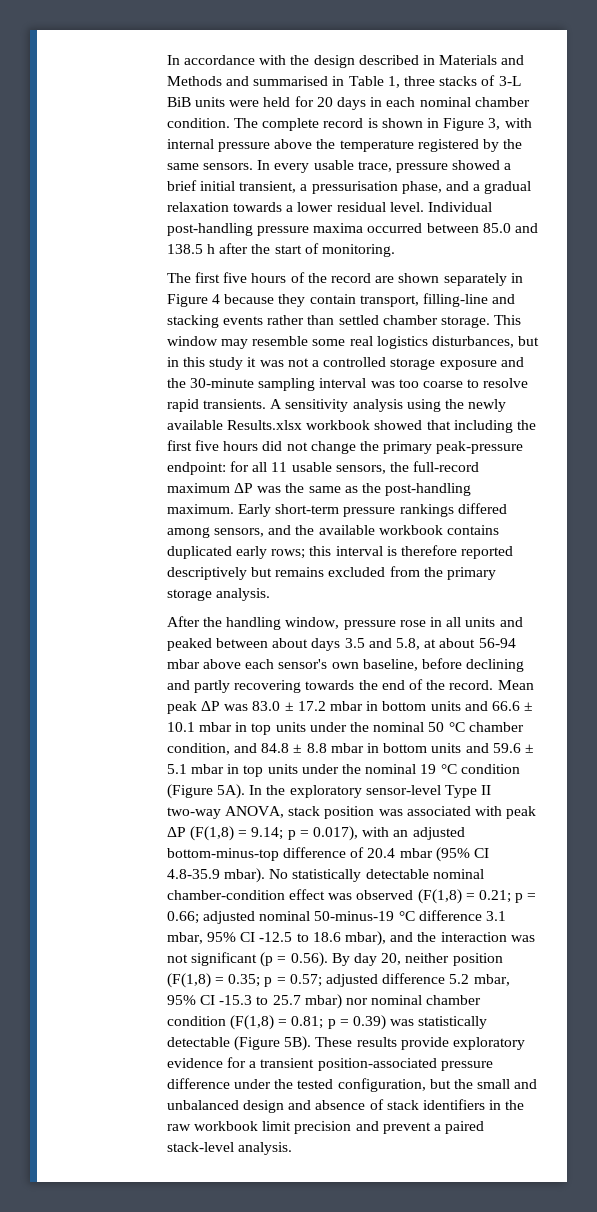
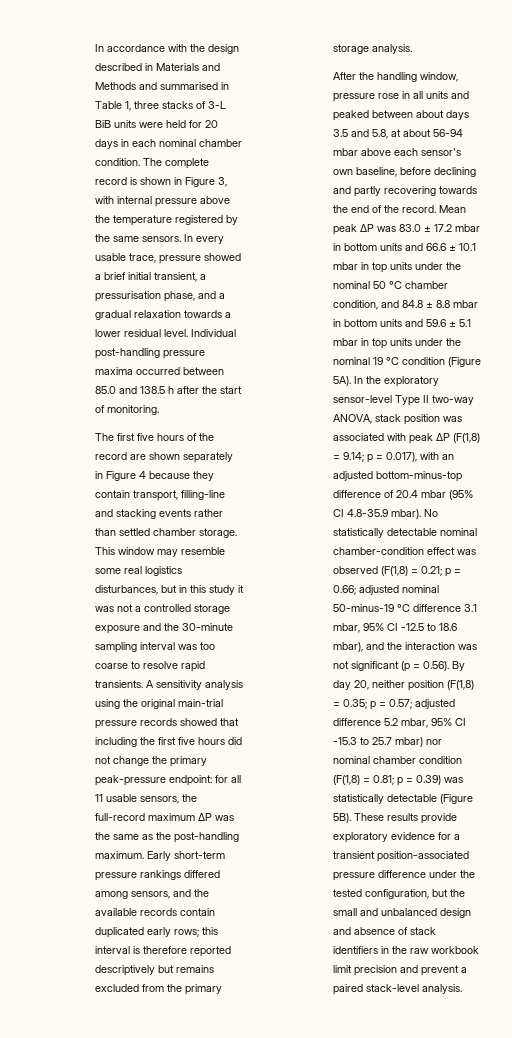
[468,399,507,412] [166,420,371,430] newly available Results.xlsx workbook -> [140,699,223,709] [94,718,177,729] original main-trial pressure records
[378,525,499,535] workbook contains -> [139,908,215,916] records contain

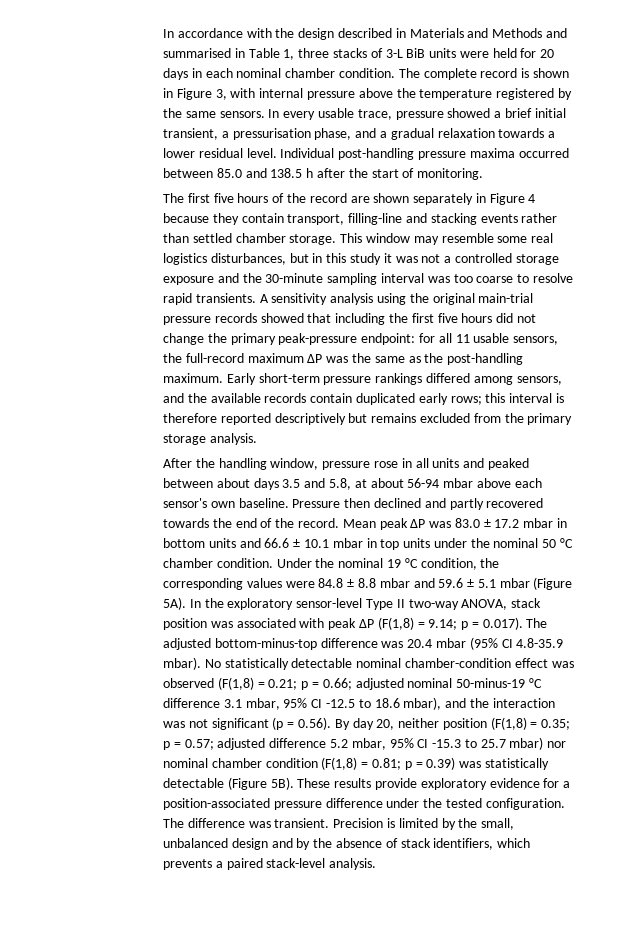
[355,167,476,177] baseline, before declining -> [238,498,421,508] baseline. Pressure then declined
[383,186,436,196] recovering -> [486,498,544,508] recovered
[332,300,399,310] condition, and -> [216,558,500,570] [163,578,315,590] condition. Under the nominal 19 °C condition, the corresponding values were
[332,319,402,327] in bottom units -> (410, 583) none
[360,338,461,349] [332,357,445,365] in top units under the nominal 19 °C condition -> (530, 583) none
[385,452,454,462] 0.017), with an -> [482,617,548,630] 0.017). The
[383,490,394,498] of -> [381,641,404,648] was
[332,851,375,859] transient -> (571, 784) none
[364,889,465,899] [332,908,378,916] configuration, but the small and -> [485,798,565,810] [163,818,515,830] configuration. The difference was transient. Precision is limited by the small,
(351, 931) none -> [296,838,333,850] by the
[332,946,479,954] [332,965,459,976] identifiers in the raw workbook limit precision and prevent -> [433,838,531,850] [163,859,213,870] identifiers, which prevents

